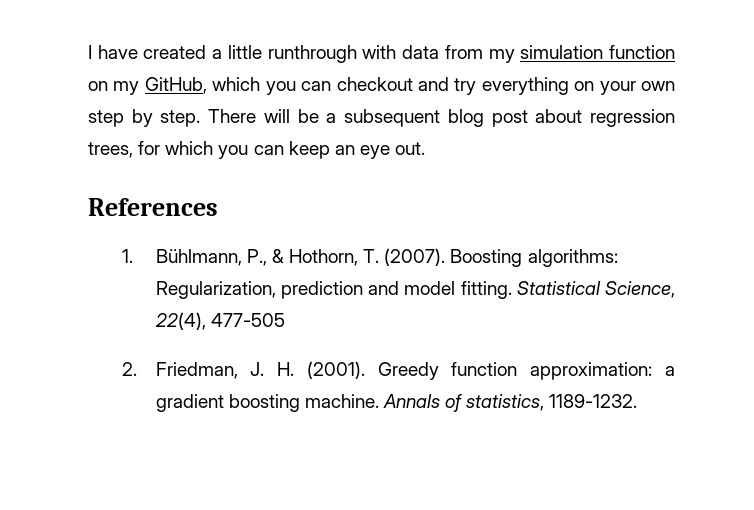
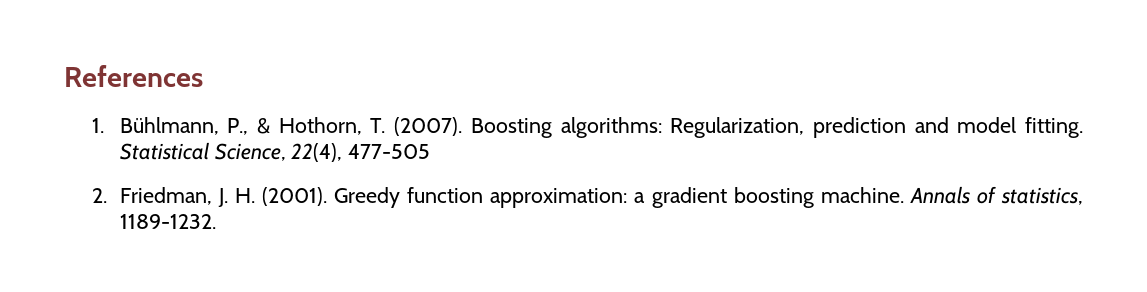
[88,45,676,63] [88,77,676,95] [88,109,675,127] [88,141,426,159] I have created a little runthrough with data from my simulation function on my GitHub, which you can checkout and try everything on your own step by step. There will be a subsequent blog post about regression trees, for which you can keep an eye out. // -> (64, 76) none

